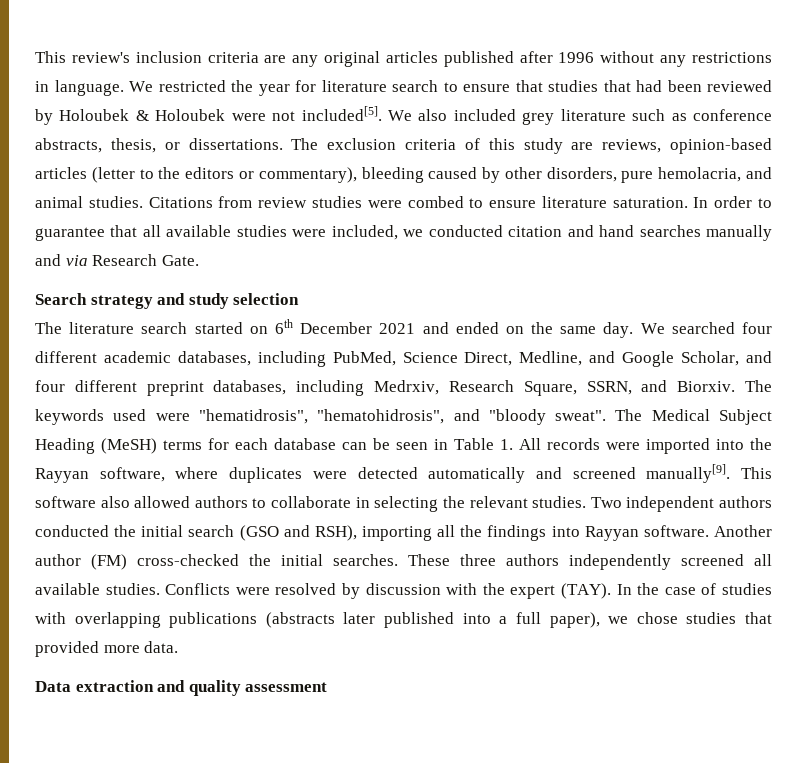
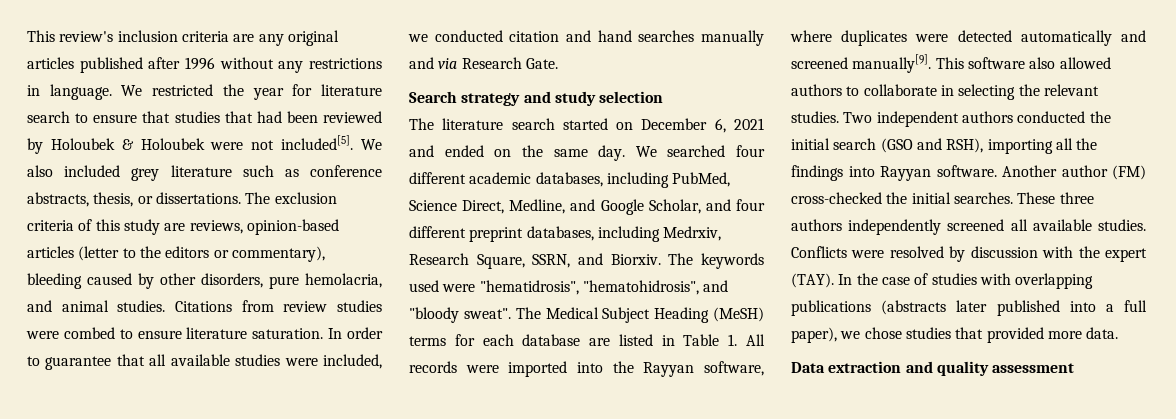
[274,319,373,334] 6th December -> [641,118,726,133] December 6,
[342,438,428,450] can be seen -> [589,334,653,346] are listed

